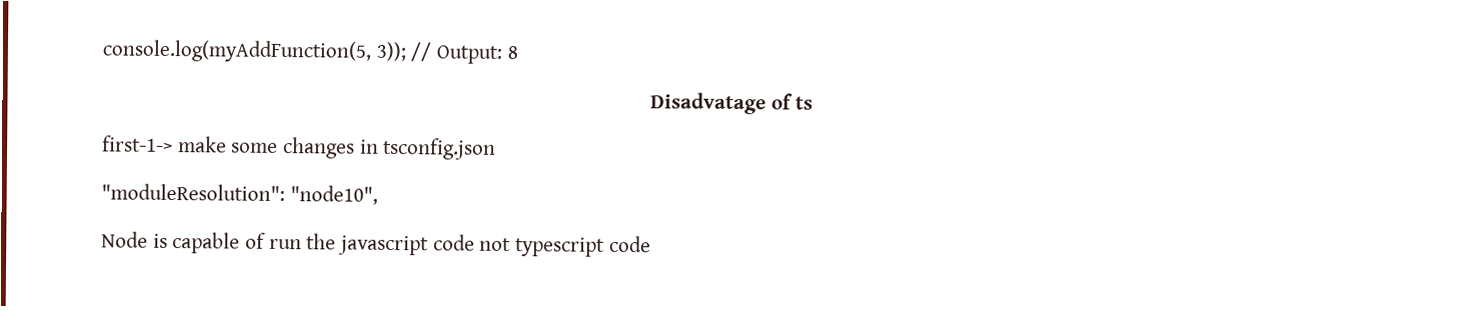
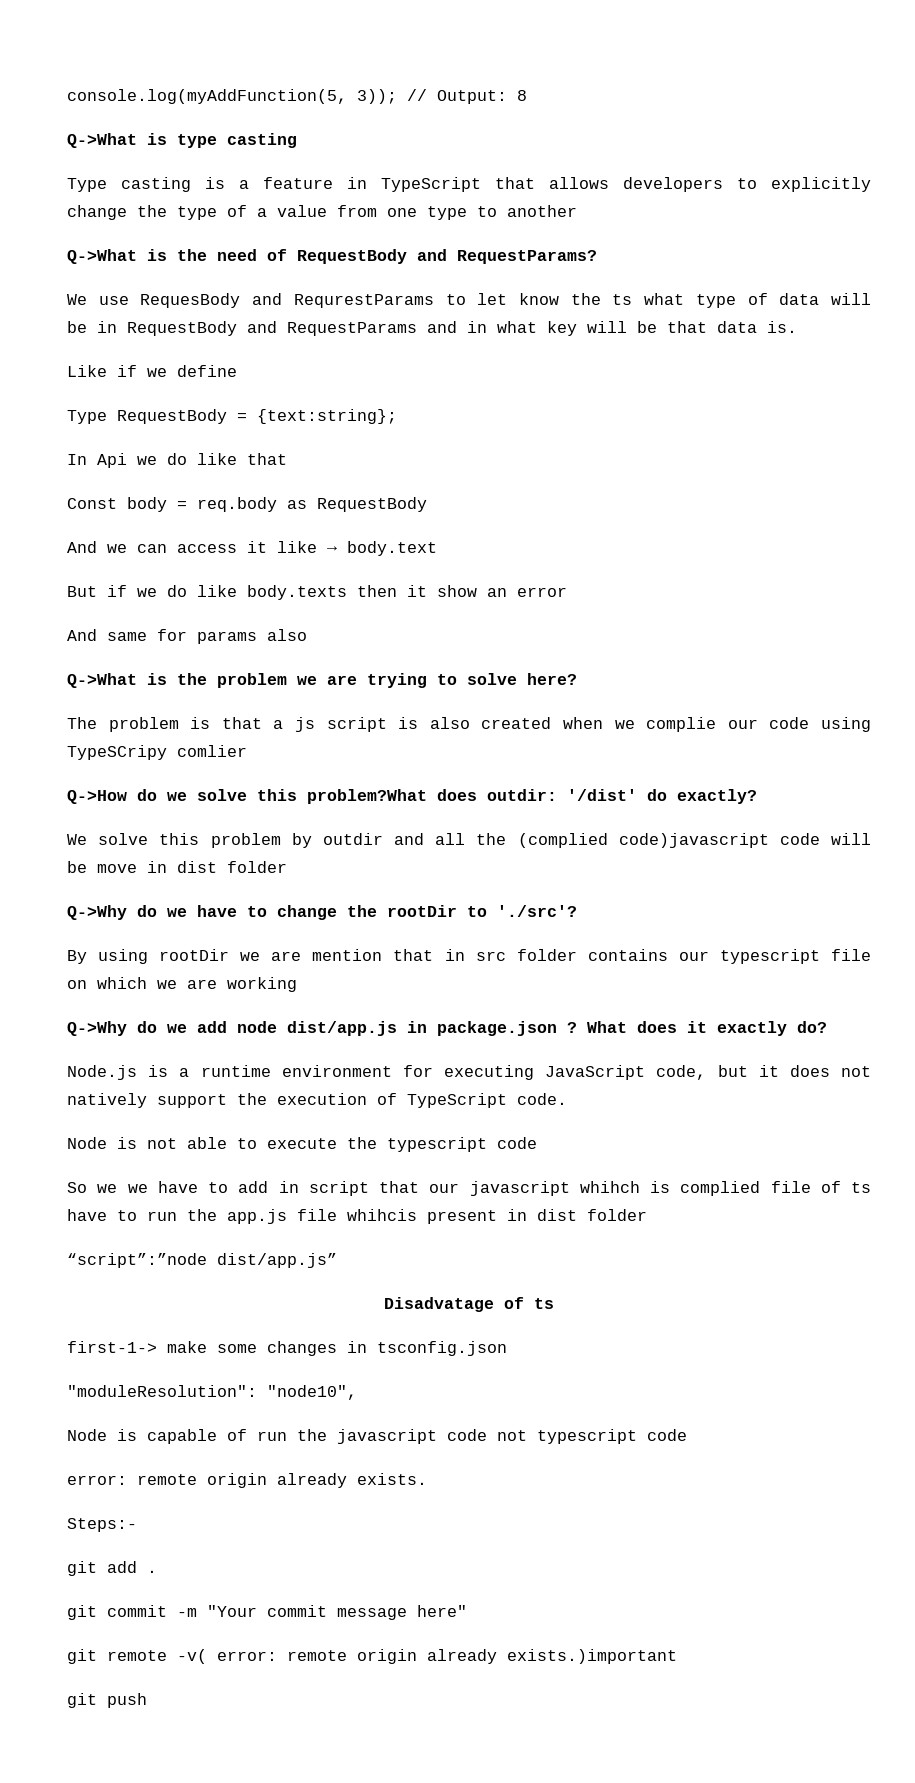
(519, 53) none -> [67,133,297,148] [67,177,871,192] [67,205,577,220] [67,249,597,264] [67,293,871,308] [67,321,797,336] [67,365,237,377] [67,409,397,424] [67,453,287,468] [67,497,427,512] [67,541,437,556] [67,585,567,600] [67,629,307,644] [67,673,577,688] [67,717,872,732] [67,745,247,760] [67,789,757,804] [67,833,871,848] [67,861,287,873] [67,905,577,920] [67,949,872,964] [67,977,297,992] [67,1021,827,1036] [67,1065,871,1080] [67,1093,567,1108] [67,1137,537,1152] [67,1181,871,1196] [67,1209,647,1224] [67,1253,337,1268] // Q->What is type casting // Type casting is a feature in TypeScript that allows developers to explicitly change the type of a value from one type to another // Q->What is the need of RequestBody and RequestParams? // We use RequesBody and RequrestParams to let know the ts what type of data will be in RequestBody and RequestParams and in what key will be that data is. // Like if we define // Type RequestBody = {text:string}; // In Api we do like that // Const body = req.body as RequestBody // And we can access it like → body.text // But if we do like body.texts then it show an error // And same for params also // Q->What is the problem we are trying to solve here? // The problem is that a js script is also created when we complie our code using TypeSCripy comlier // Q->How do we solve this problem?What does outdir: '/dist' do exactly? // We solve this problem by outdir and all the (complied code)javascript code will be move in dist folder // Q->Why do we have to change the rootDir to './src'? // By using rootDir we are mention that in src folder contains our typescript file on which we are working // Q->Why do we add node dist/app.js in package.json ? What does it exactly do? // Node.js is a runtime environment for executing JavaScript code, but it does not natively support the execution of TypeScript code. // Node is not able to execute the typescript code // So we we have to add in script that our javascript whihch is complied file of ts have to run the app.js file whihcis present in dist folder // “script”:”node dist/app.js”
(651, 244) none -> [67,1473,427,1488] [67,1518,137,1532] [67,1561,157,1576] [67,1605,467,1620] [67,1649,677,1664] [67,1693,147,1708] // error: remote origin already exists. // Steps:- // git add . // git commit -m "Your commit message here" // git remote -v( error: remote origin already exists.)important // git push

